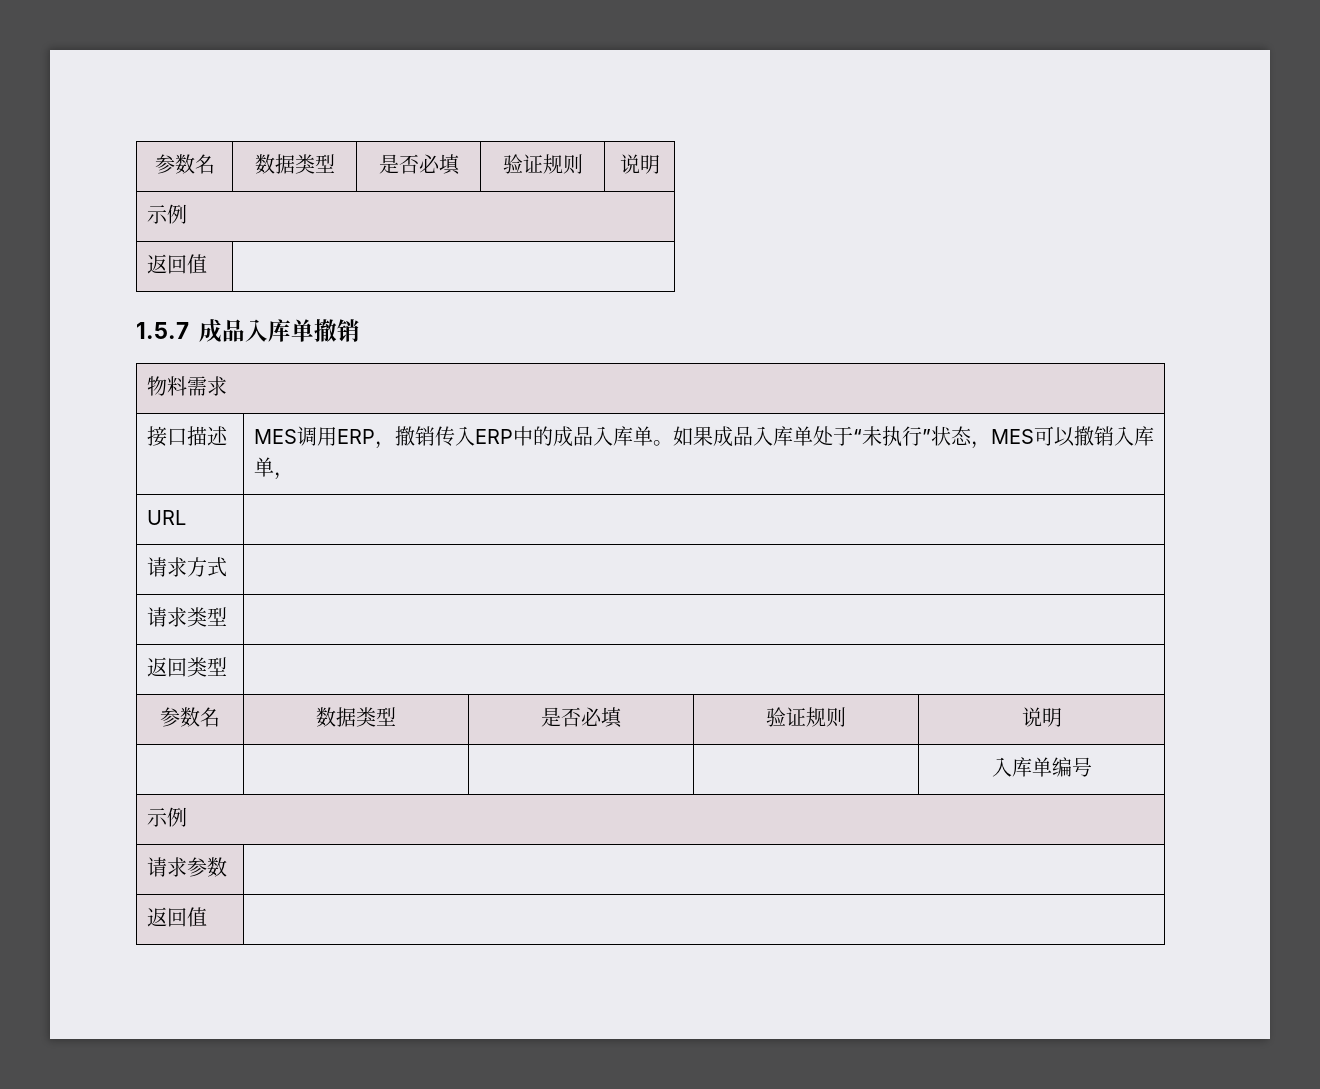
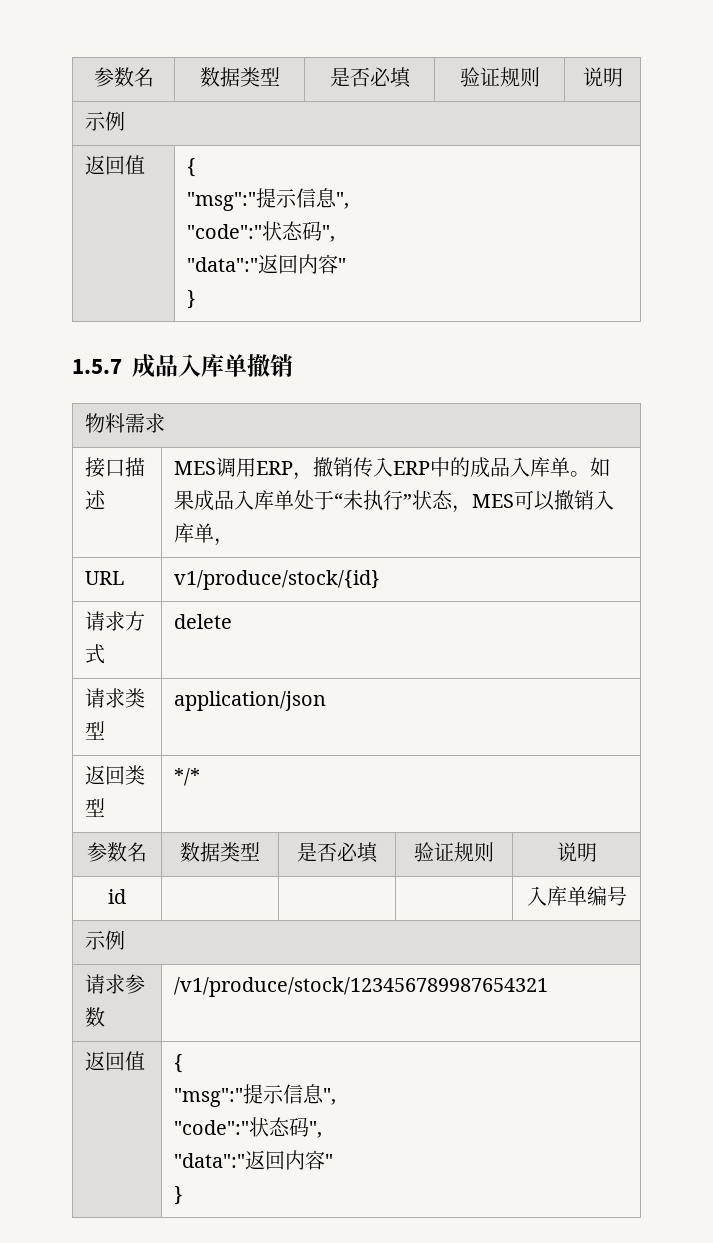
(207, 264) none -> [186,158,196,177] [186,188,349,211] [186,221,335,242] [186,254,346,274] [186,290,196,309] { // "msg":"提示信息", // "code":"状态码", // "data":"返回内容" // }
(186, 517) none -> [173,570,380,590] v1/produce/stock/{id}
(227, 567) none -> [173,614,232,629] delete
(227, 616) none -> [173,691,326,711] application/json
[160,707,220,727] [316,707,396,727] [541,707,623,728] [766,707,846,727] [1021,707,1062,727] // 参数名 | 数据类型 | 是否必填 | 验证规则 | 说明 // -> [173,768,200,786] [87,842,147,862] [180,842,260,862] [297,842,379,863] [414,842,494,862] [556,842,597,862] [108,889,126,904] */* // 参数名 | 数据类型 | 是否必填 | 验证规则 | 说明 // id
[146,907,207,927] // 返回值 | -> [173,977,548,997] [84,1051,145,1071] [173,1054,183,1073] [173,1084,336,1107] [173,1117,322,1138] [173,1150,333,1170] [173,1186,183,1205] /v1/produce/stock/123456789987654321 // 返回值 | { // "msg":"提示信息", // "code":"状态码", // "data":"返回内容" // }

